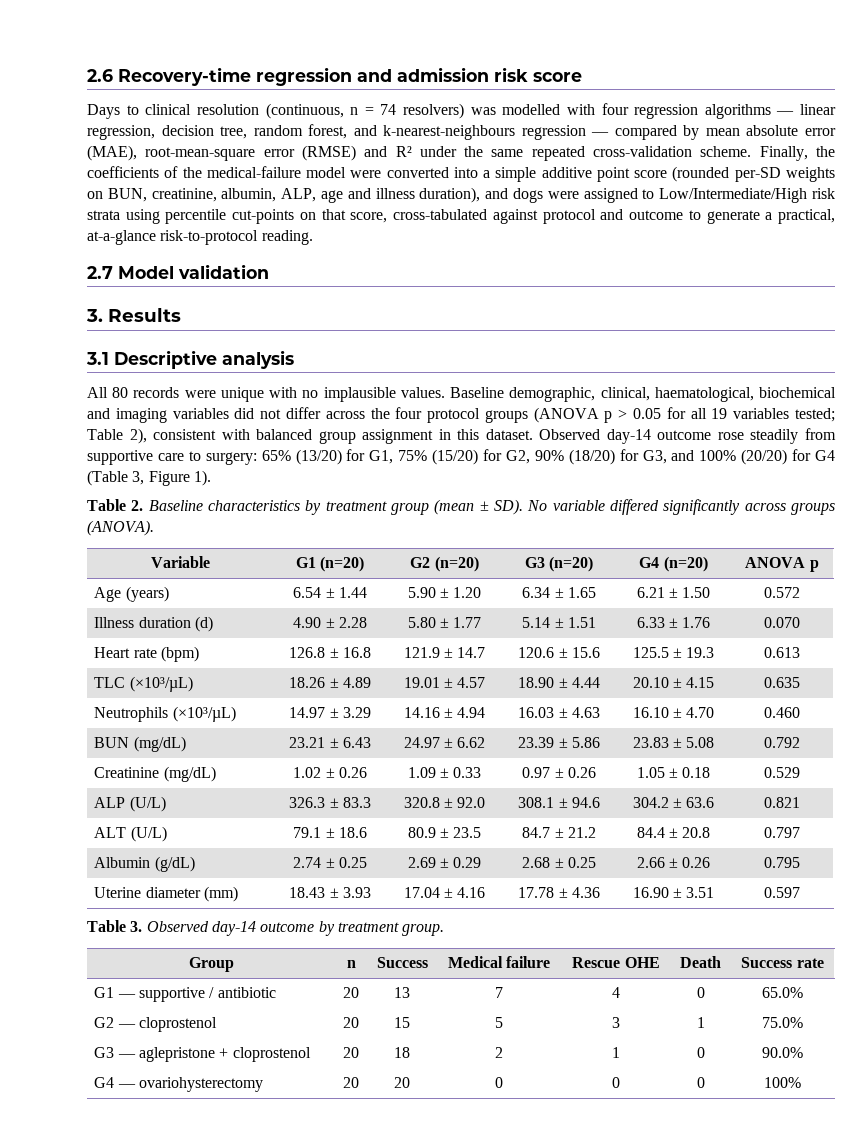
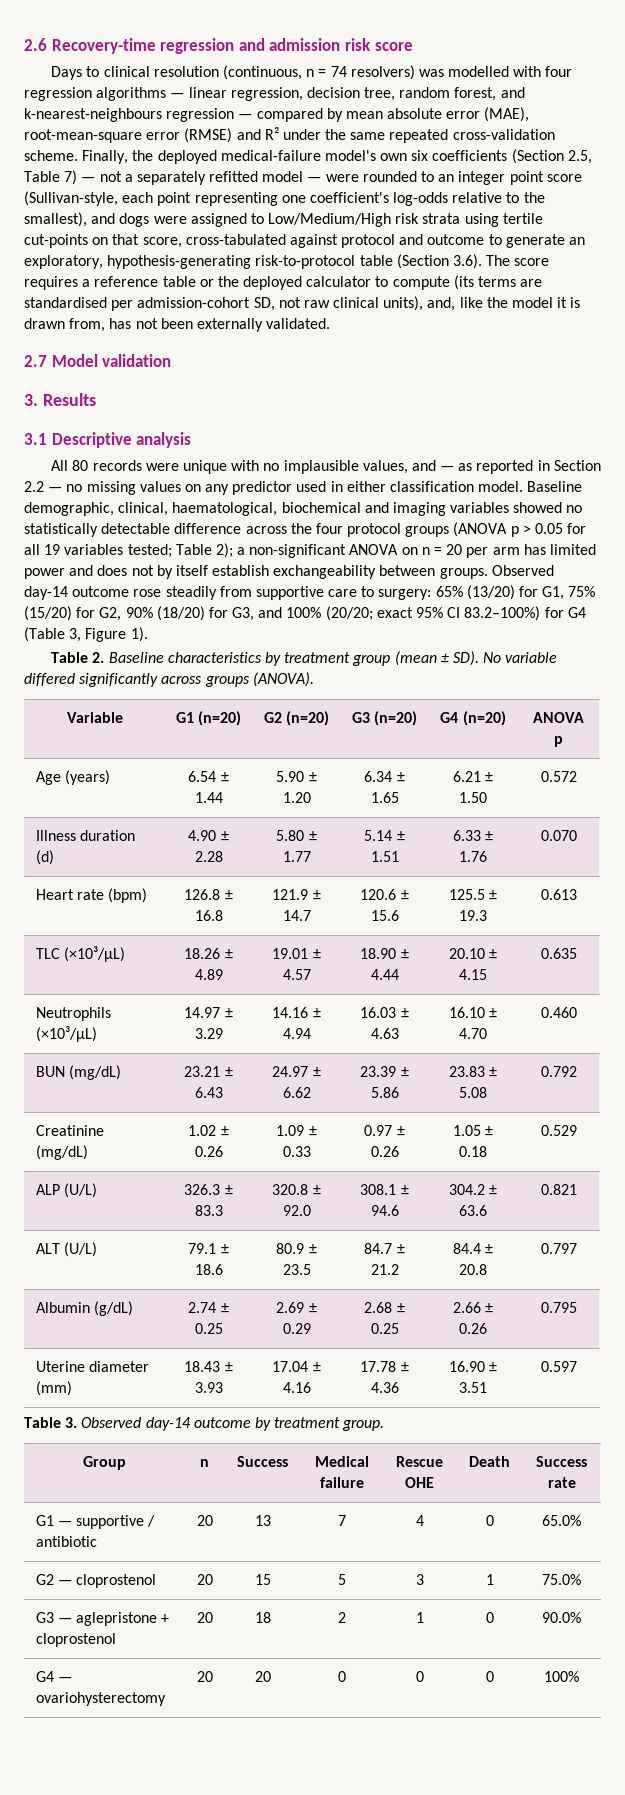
[87,166,835,182] [87,187,481,203] coefficients of the medical-failure model were converted into a simple additive point score (rounded per-SD weights on BUN, creatinine, albumin, ALP, age and illness duration), -> [157,149,592,164] [24,170,582,185] [24,191,545,206] [24,212,87,227] deployed medical-failure model's own six coefficients (Section 2.5, Table 7) — not a separately refitted model — were rounded to an integer point score (Sullivan-style, each point representing one coefficient's log-odds relative to the smallest),
[659,188,808,203] Low/Intermediate/High -> [268,213,392,227] Low/Medium/High
[165,209,227,224] percentile -> [502,213,543,224] tertile
[765,209,836,224] [87,230,313,245] a practical, at-a-glance risk-to-protocol reading. -> [569,237,586,245] [24,254,550,269] [24,275,543,290] [24,296,581,311] [24,318,331,332] an exploratory, hypothesis-generating risk-to-protocol table (Section 3.6). The score requires a reference table or the deployed calculator to compute (its terms are standardised per admission-cohort SD, not raw clinical units), and, like the model it is drawn from, has not been externally validated.
[400,387,445,398] values. -> [362,460,601,474] [24,481,524,495] values, and — as reported in Section 2.2 — no missing values on any predictor used in either classification model.
[234,407,321,419] did not differ -> [513,502,583,513] [24,523,242,537] showed no statistically detectable difference
[129,428,533,444] 2), consistent with balanced group assignment in this dataset. -> [215,543,596,558] [24,565,488,579] 2); a non-significant ANOVA on n = 20 per arm has limited power and does not by itself establish exchangeability between groups.
[741,449,788,465] (20/20) -> [325,606,541,621] (20/20; exact 95% CI 83.2–100%)

